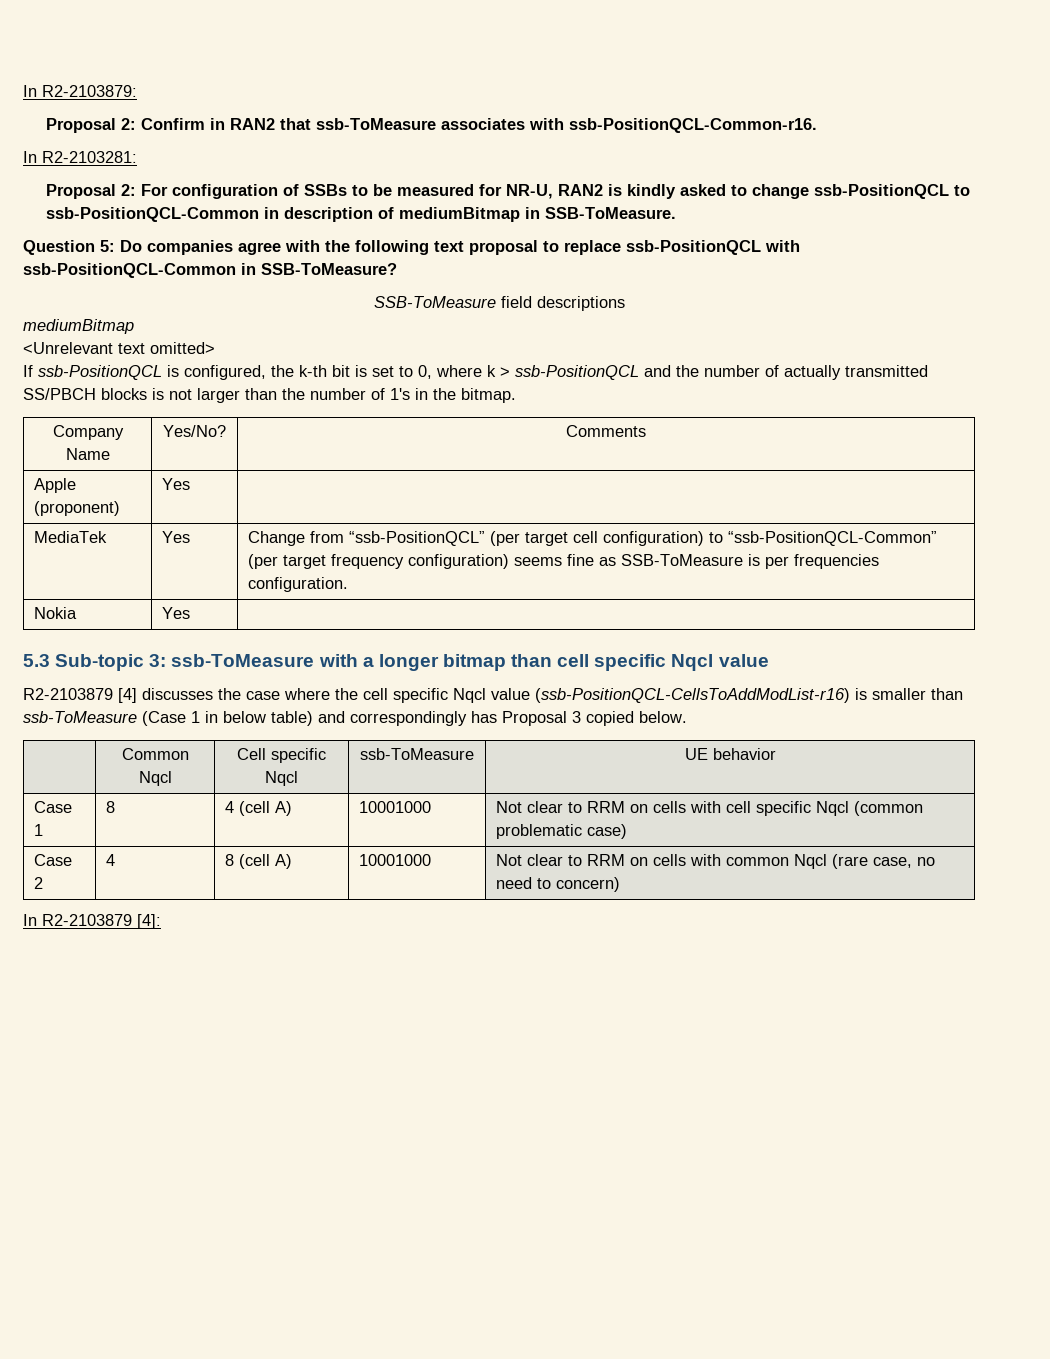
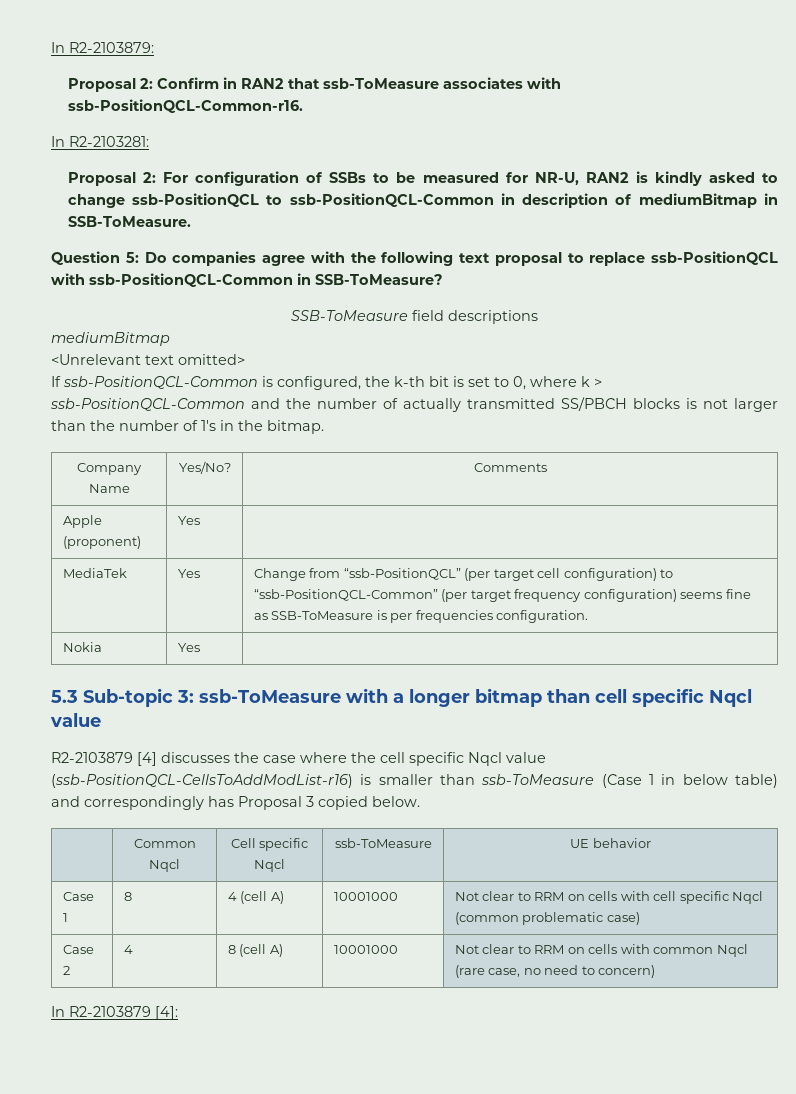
[38,365,162,380] ssb-PositionQCL -> [63,376,258,389] ssb-PositionQCL-Common
[515,365,639,380] ssb-PositionQCL -> [50,398,245,411] ssb-PositionQCL-Common

